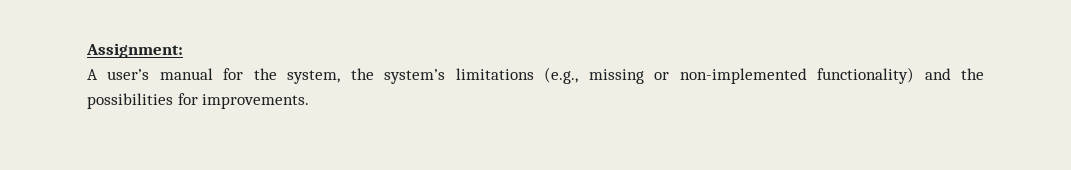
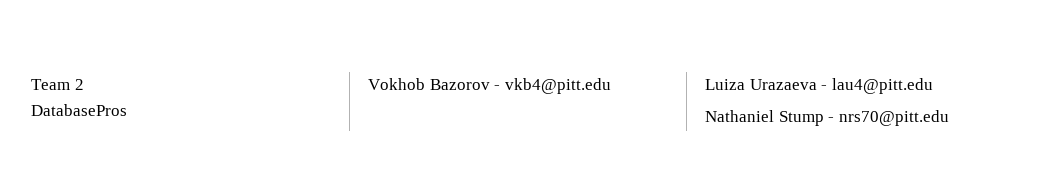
[86,43,183,58] [87,67,984,84] [87,93,310,109] Assignment: // A user’s manual for the system, the system’s limitations (e.g., missing or non-implemented functionality) and the possibilities for improvements. -> [31,79,84,90] [31,104,127,116] [368,78,611,94] [705,78,933,94] [705,110,949,126] Team 2 // DatabasePros // Vokhob Bazorov - vkb4@pitt.edu // Luiza Urazaeva - lau4@pitt.edu // Nathaniel Stump - nrs70@pitt.edu

